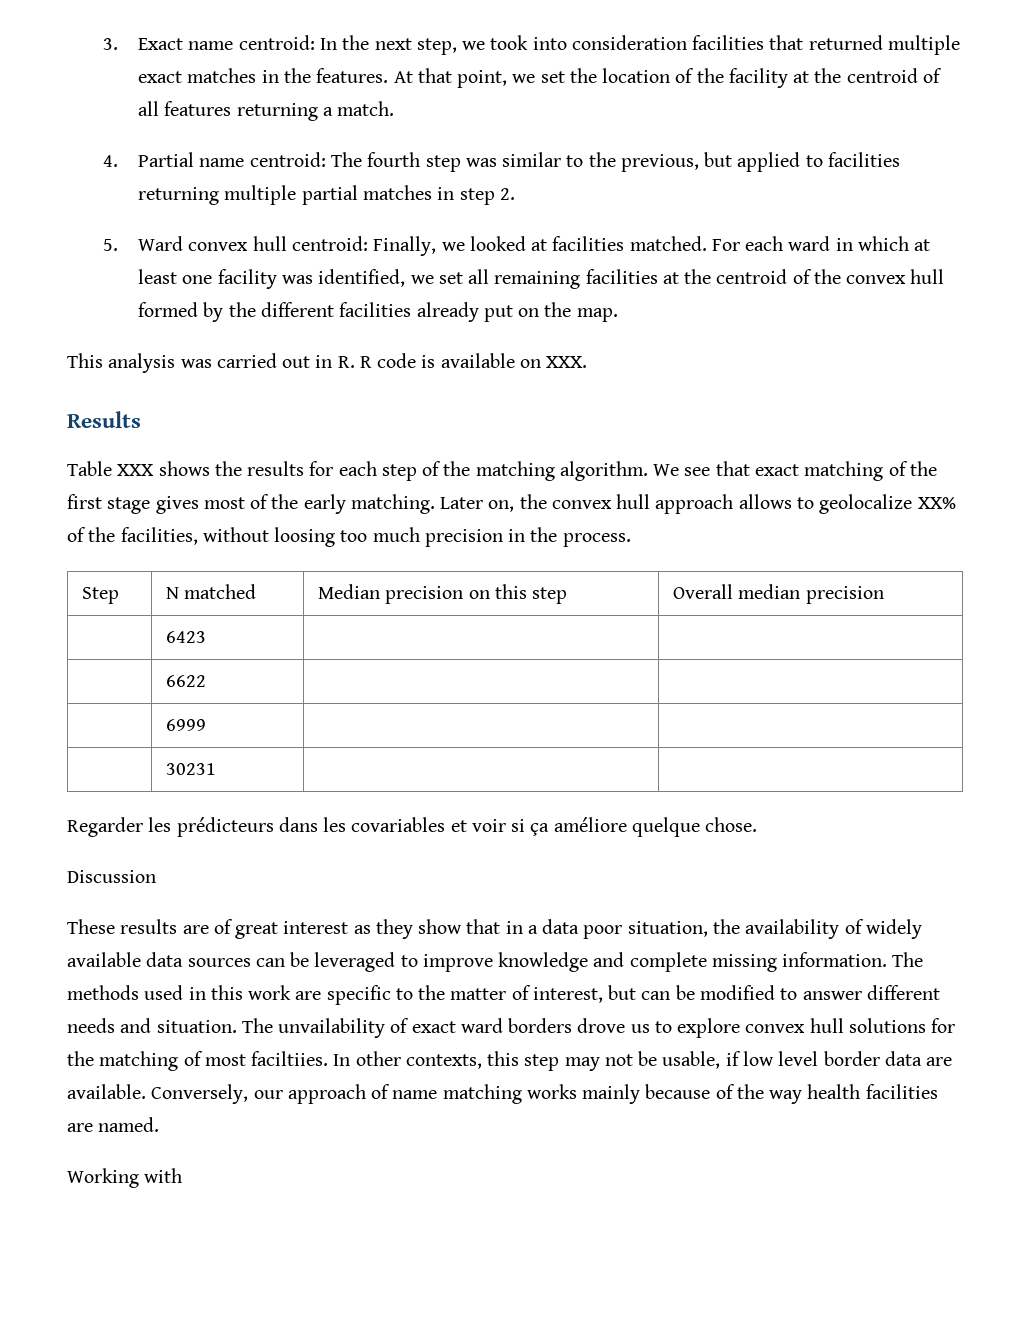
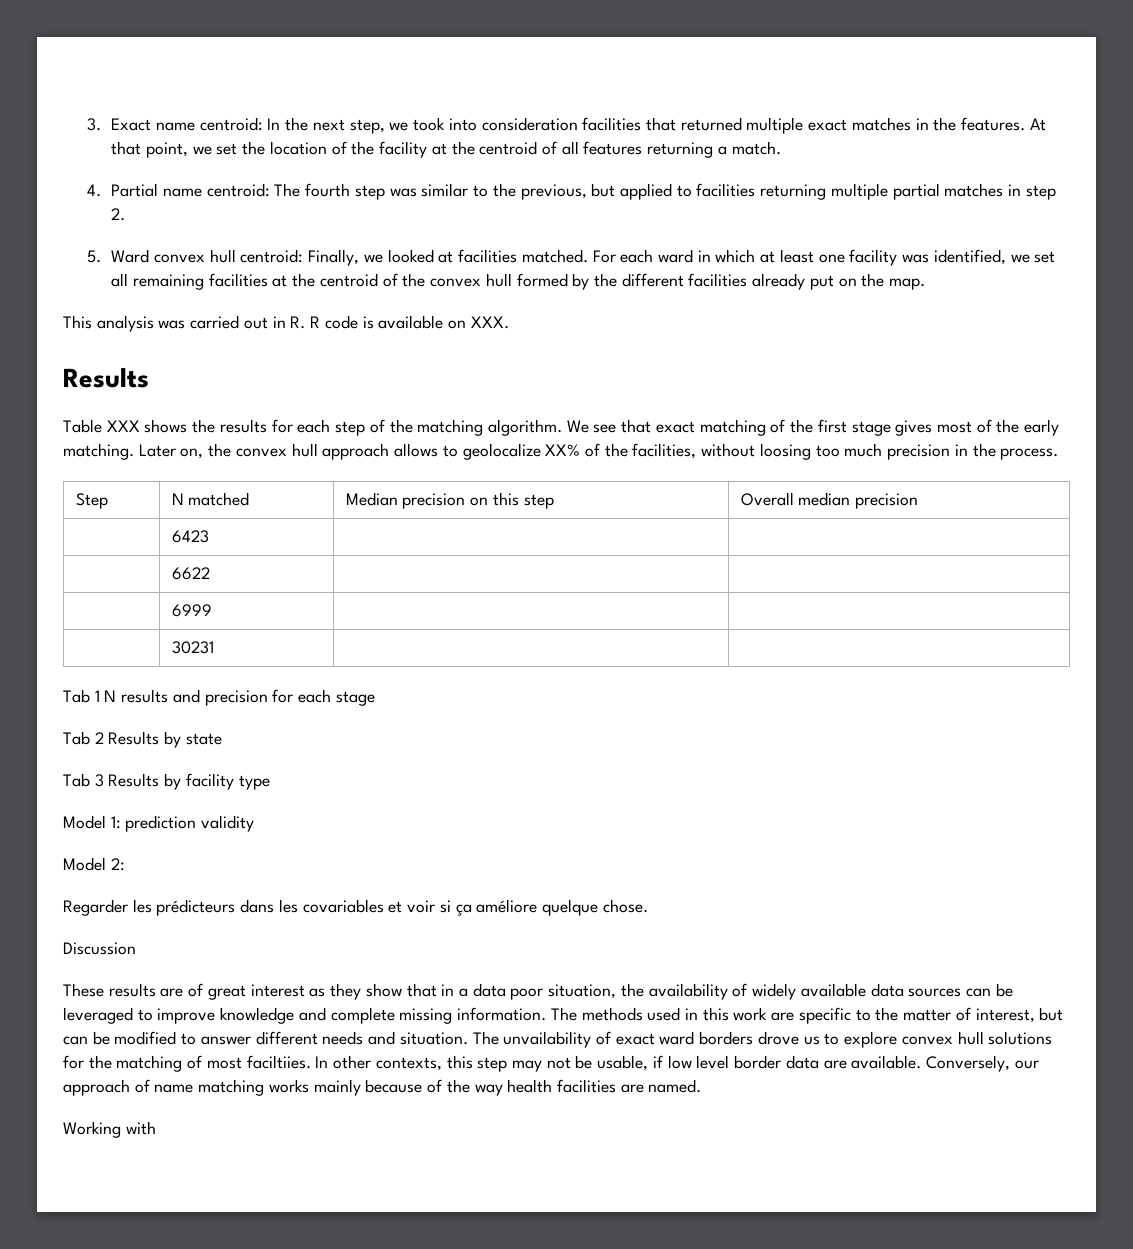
(217, 769) none -> [63,689,375,706] [63,731,222,748] [63,773,270,790] [63,815,255,832] [63,857,125,871] // Tab 1 N results and precision for each stage // Tab 2 Results by state // Tab 3 Results by facility type // Model 1: prediction validity // Model 2:

